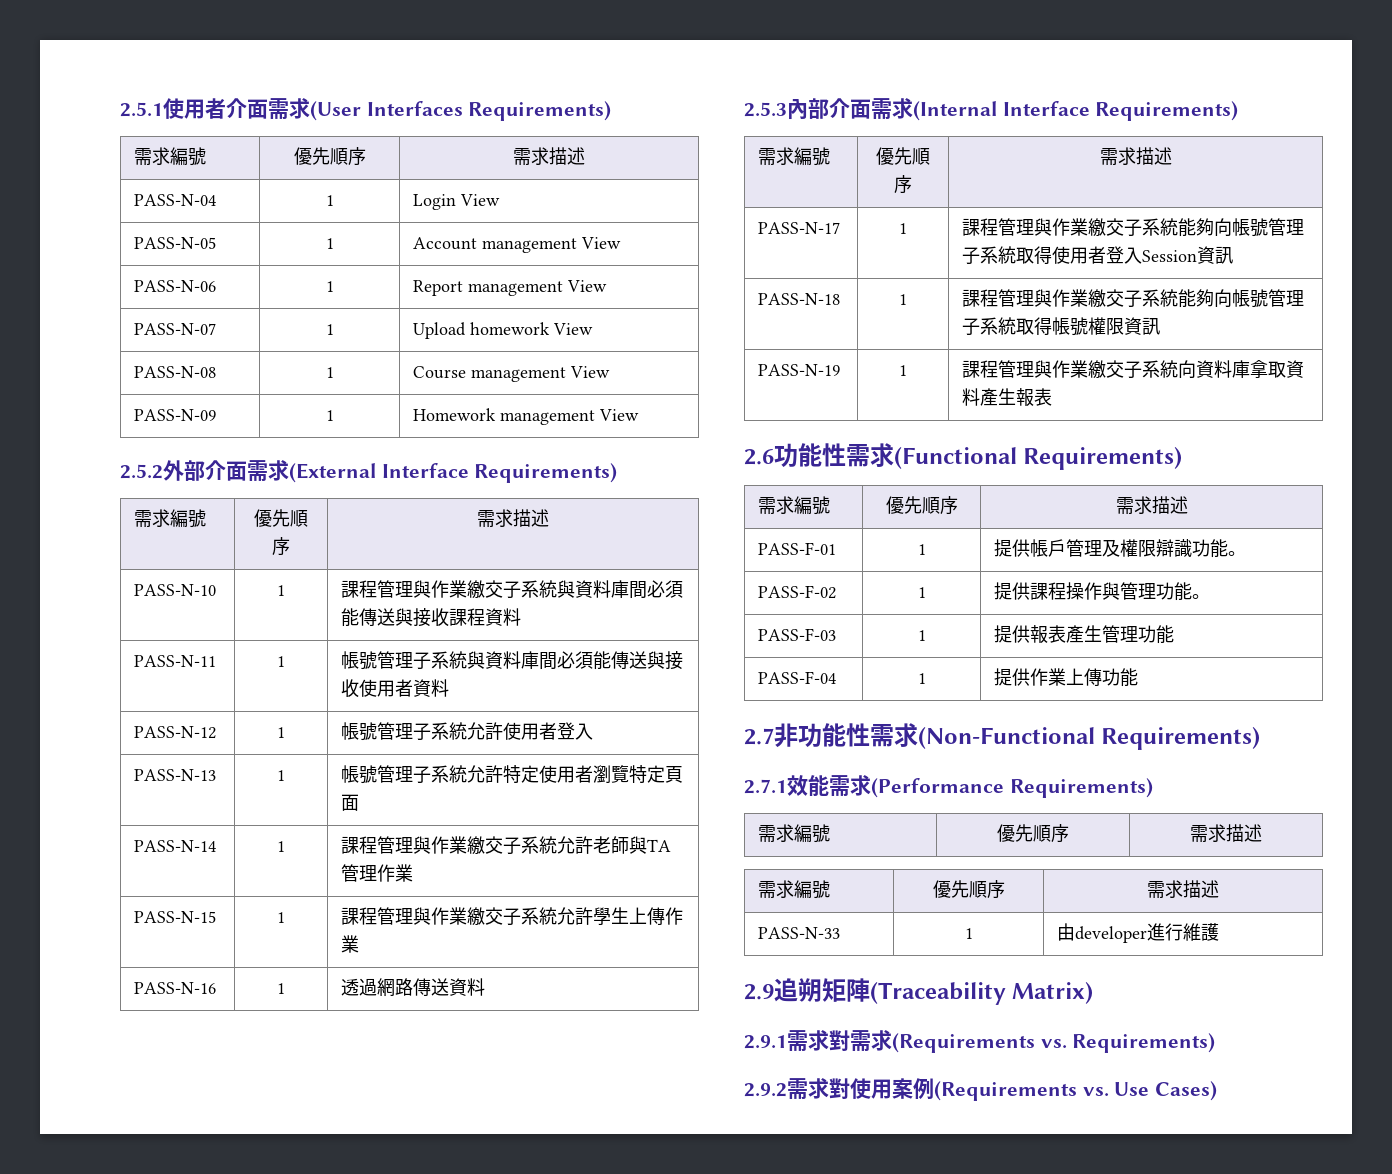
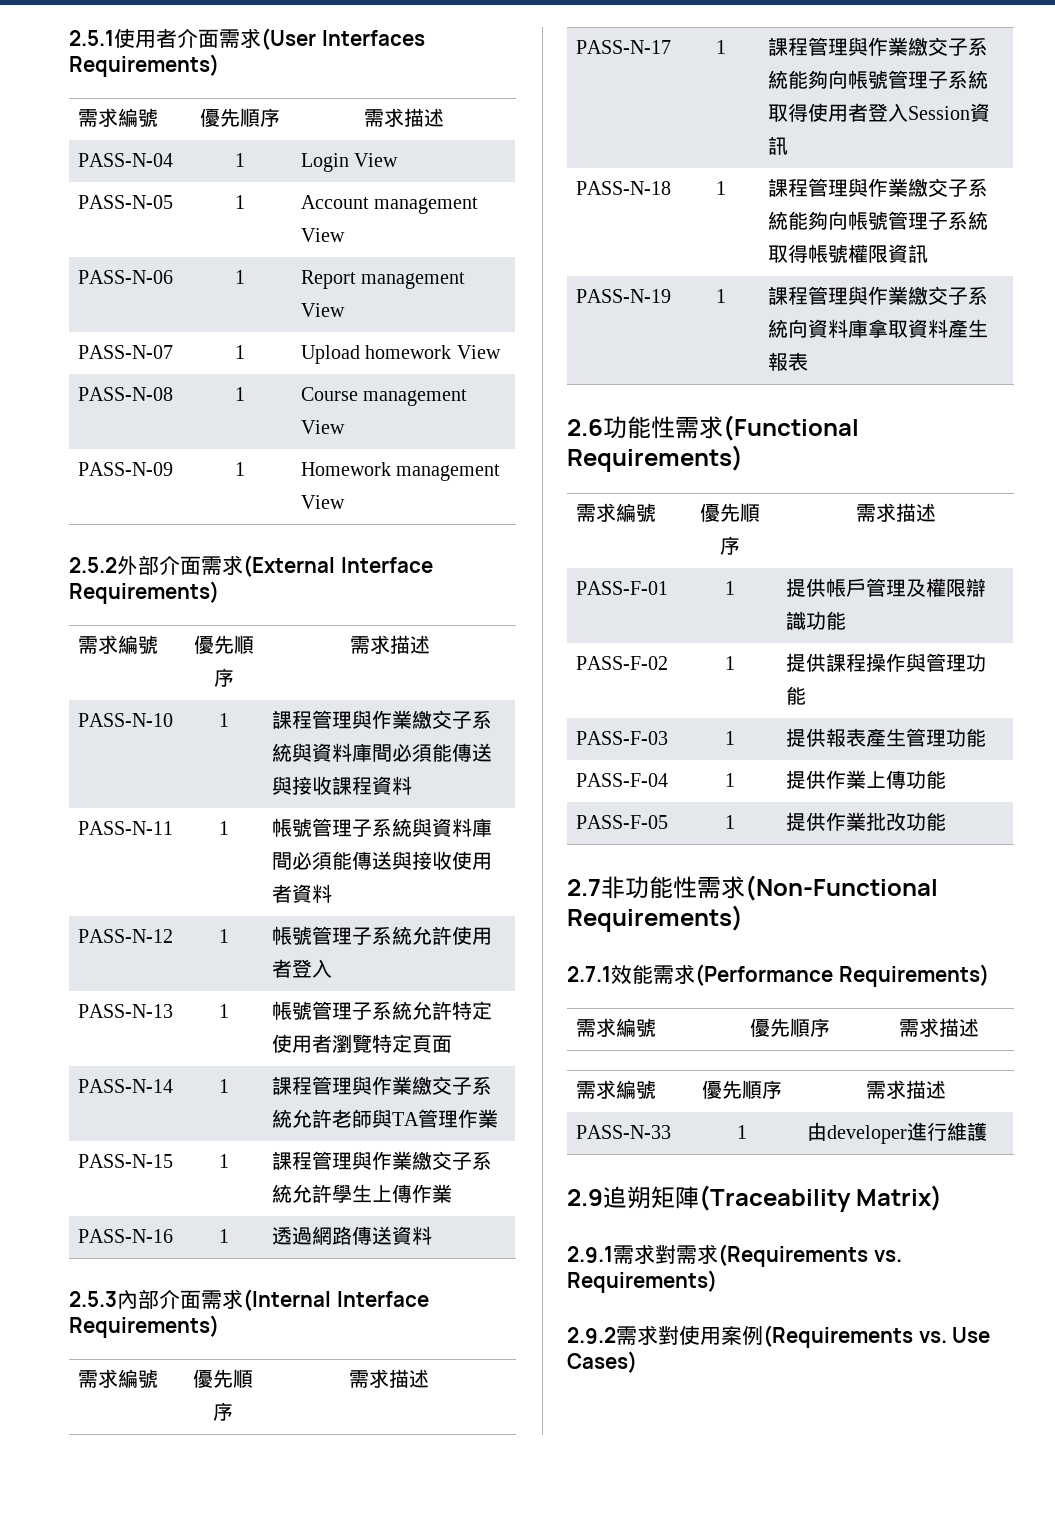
[1227,551,1246,556] 。 -> (846, 620) none
[1191,594,1210,599] 。 -> (806, 695) none
(1138, 677) none -> [575,815,668,829] [725,815,735,829] [785,812,946,831] // PASS-F-05 | 1 | 提供作業批改功能

